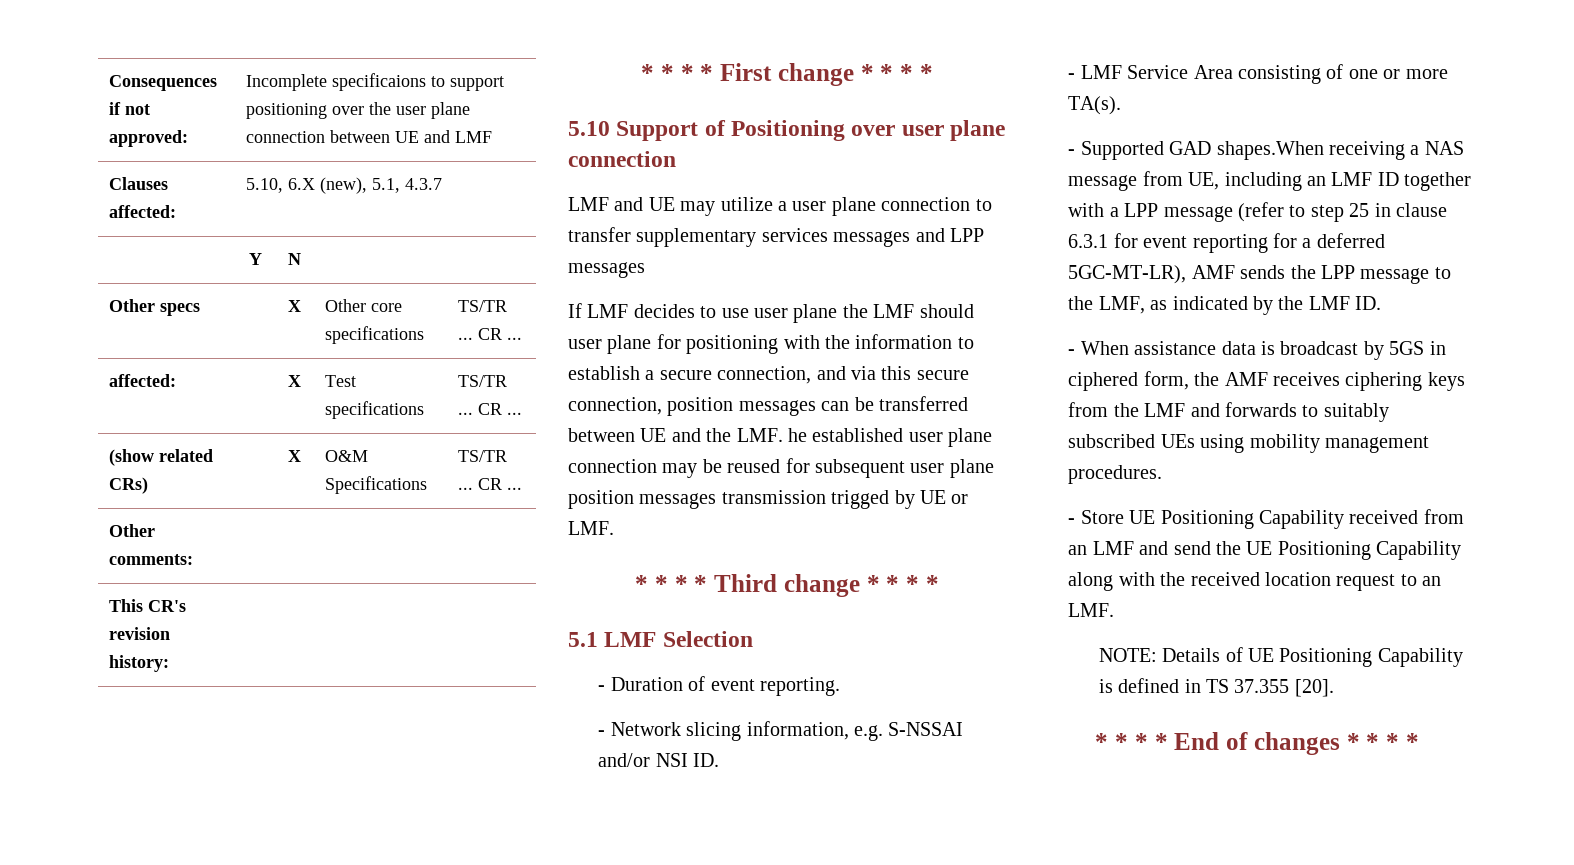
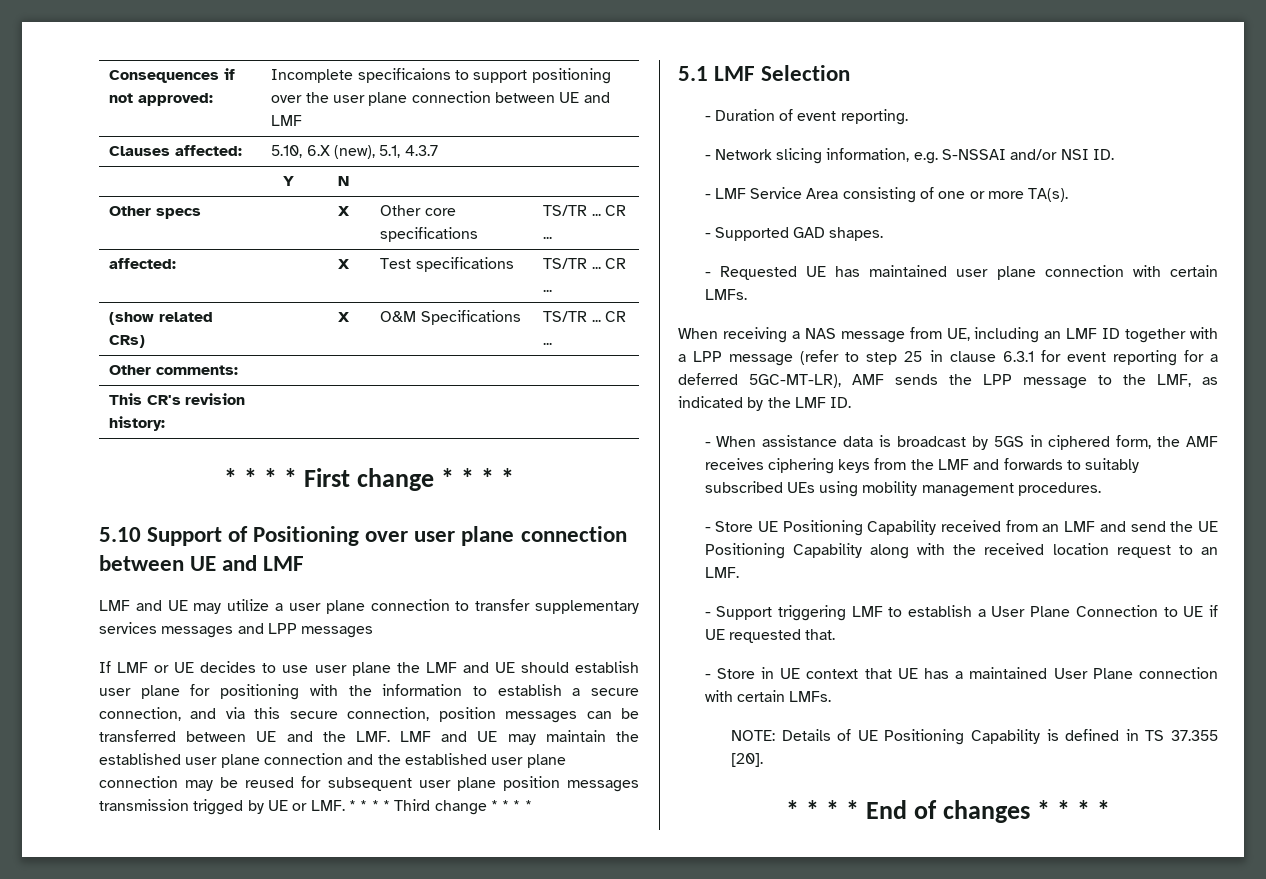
(676, 159) none -> [99,555,305,571] between UE and LMF
(629, 311) none -> [154,662,195,673] or UE
[919,304,974,318] should -> [462,661,639,673] and UE should establish
[788,428,807,442] he -> [400,730,639,745] [99,753,401,768] LMF and UE may maintain the established user plane connection and the
(614, 528) // -> (345, 805) none
[1216,141,1324,160] shapes.When -> [829,227,884,241] [704,265,1218,280] [704,289,747,300] [678,328,718,339] shapes. // - Requested UE has maintained user plane connection with certain LMFs. // When
(1115, 610) none -> [704,605,1218,621] [704,629,836,643] [704,667,1218,679] [704,690,832,702] // - Support triggering LMF to establish a User Plane Connection to UE if UE requested that. // - Store in UE context that UE has a maintained User Plane connection with certain LMFs.

